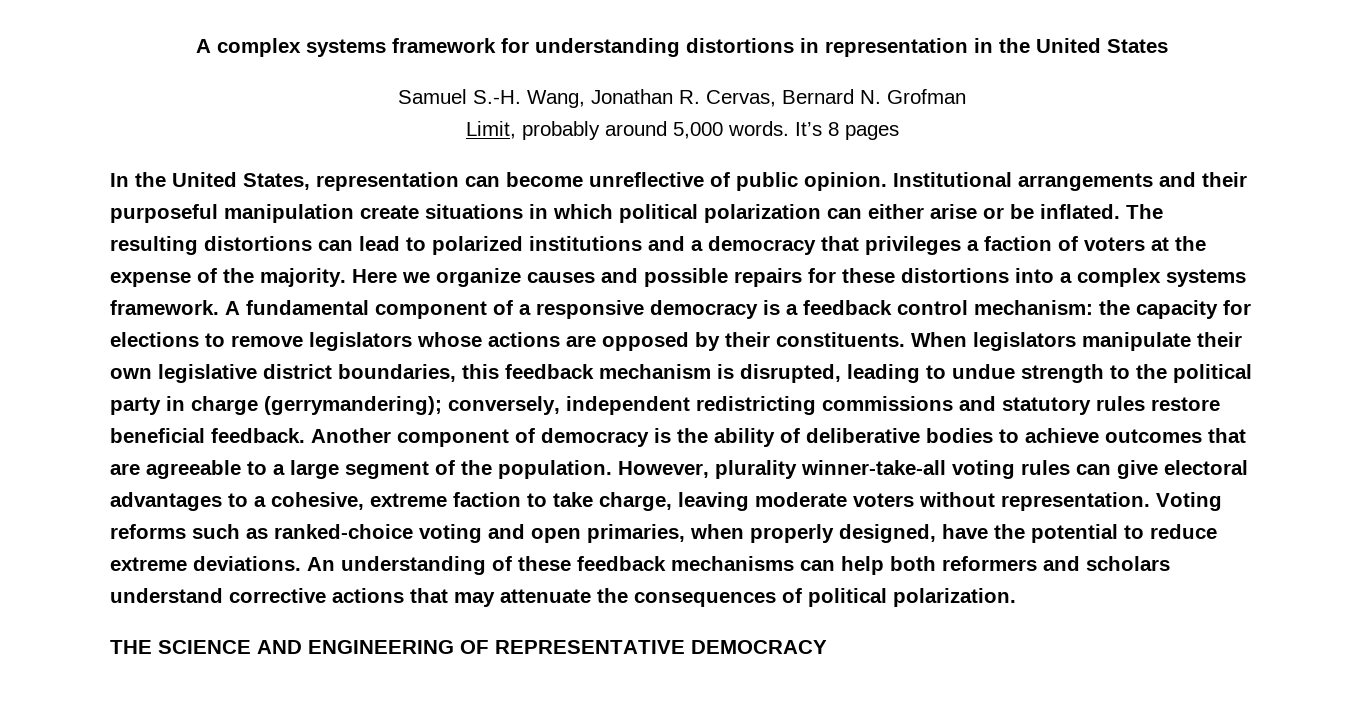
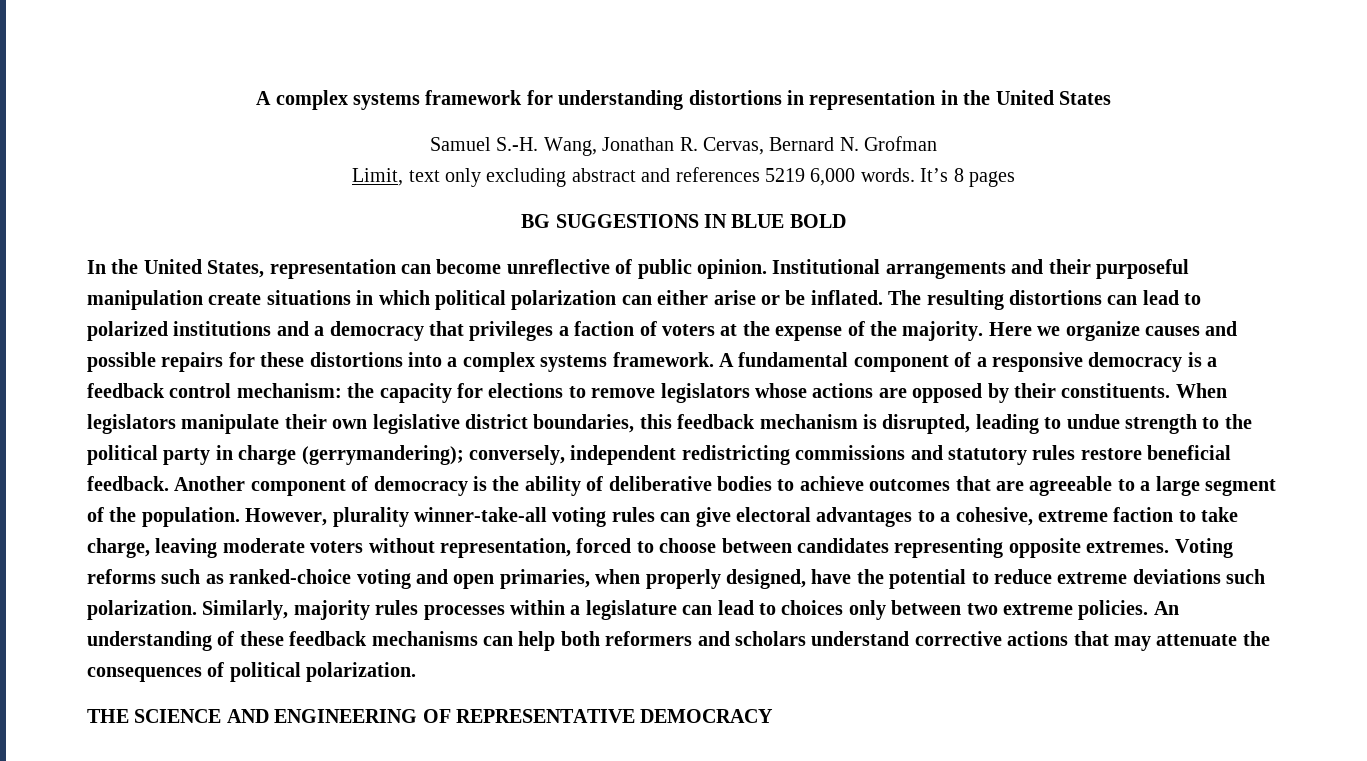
[521,121,723,140] probably around 5,000 -> [408,167,856,187] text only excluding abstract and references 5219 6,000
(899, 132) none -> [521,214,846,228] // BG SUGGESTIONS IN BLUE BOLD
[1001,492,1150,511] representation. -> [440,538,1170,558] representation, forced to choose between candidates representing opposite extremes.
[193,556,301,571] deviations. -> [1132,569,1266,584] [87,600,1149,620] deviations such polarization. Similarly, majority rules processes within a legislature can lead to choices only between two extreme policies.

